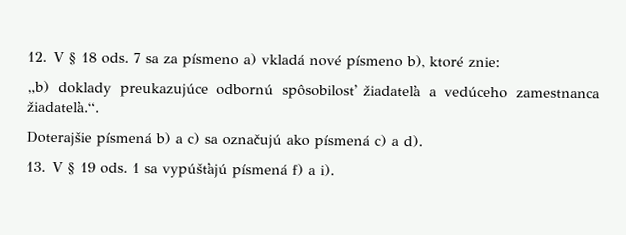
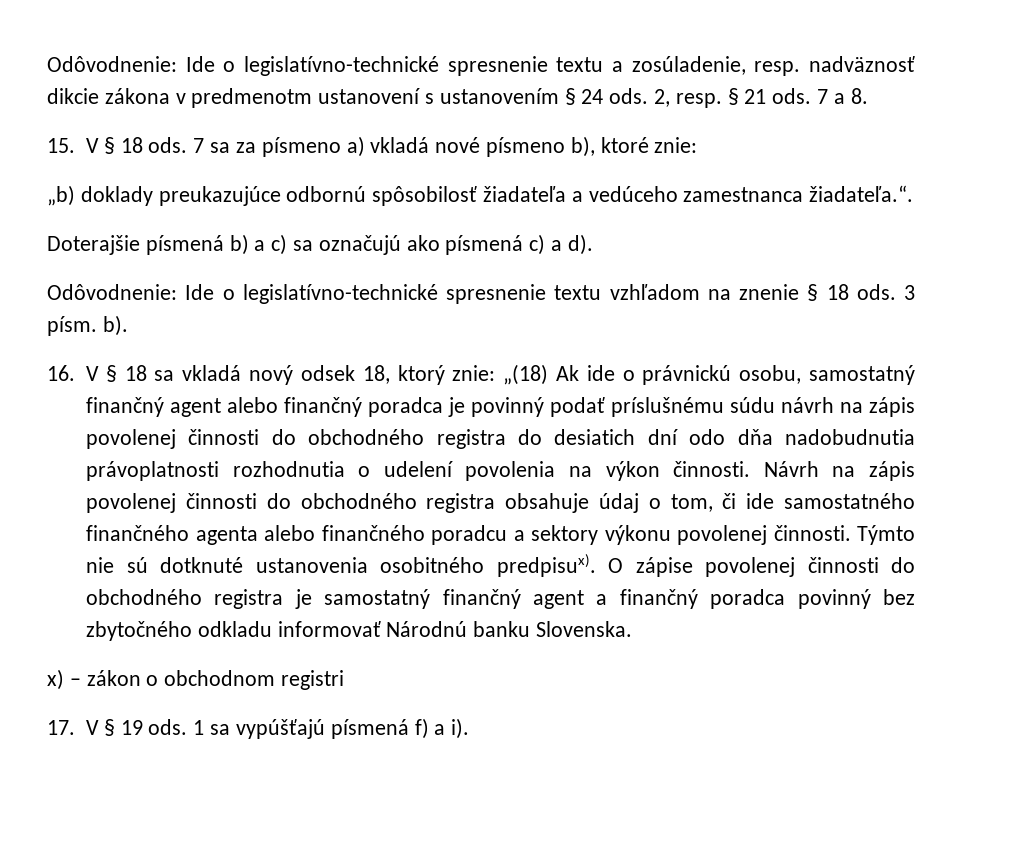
[27,51,47,62] 12. -> [47,56,915,76] [47,88,868,108] [47,138,75,153] Odôvodnenie: Ide o legislatívno-technické spresnenie textu a zosúladenie, resp. nadväznosť dikcie zákona v predmenotm ustanovení s ustanovením § 24 ods. 2, resp. § 21 ods. 7 a 8. // 15.
[26,161,46,172] 13. -> [47,284,915,304] [47,315,128,336] [47,364,915,385] [86,397,915,417] [86,429,915,449] [86,461,916,481] [86,493,915,513] [86,525,915,545] [86,554,916,577] [86,589,915,609] [86,621,633,641] [47,669,345,690] [47,720,75,735] Odôvodnenie: Ide o legislatívno-technické spresnenie textu vzhľadom na znenie § 18 ods. 3 písm. b). // 16. V § 18 sa vkladá nový odsek 18, ktorý znie: „(18) Ak ide o právnickú osobu, samostatný finančný agent alebo finančný poradca je povinný podať príslušnému súdu návrh na zápis povolenej činnosti do obchodného registra do desiatich dní odo dňa nadobudnutia právoplatnosti rozhodnutia o udelení povolenia na výkon činnosti. Návrh na zápis povolenej činnosti do obchodného registra obsahuje údaj o tom, či ide samostatného finančného agenta alebo finančného poradcu a sektory výkonu povolenej činnosti. Týmto nie sú dotknuté ustanovenia osobitného predpisux). O zápise povolenej činnosti do obchodného registra je samostatný finančný agent a finančný poradca povinný bez zbytočného odkladu informovať Národnú banku Slovenska. // x) – zákon o obchodnom registri // 17.

